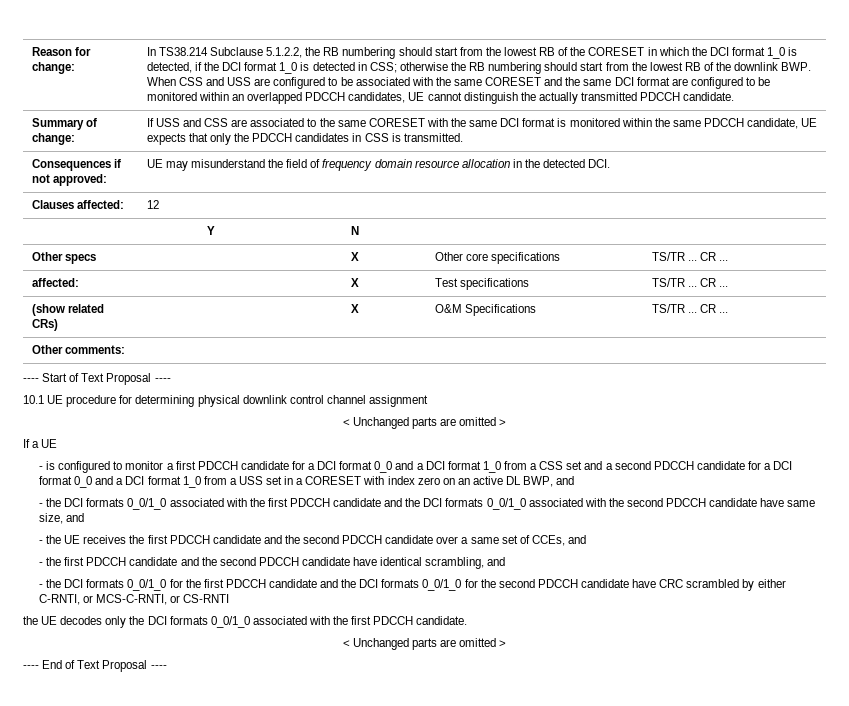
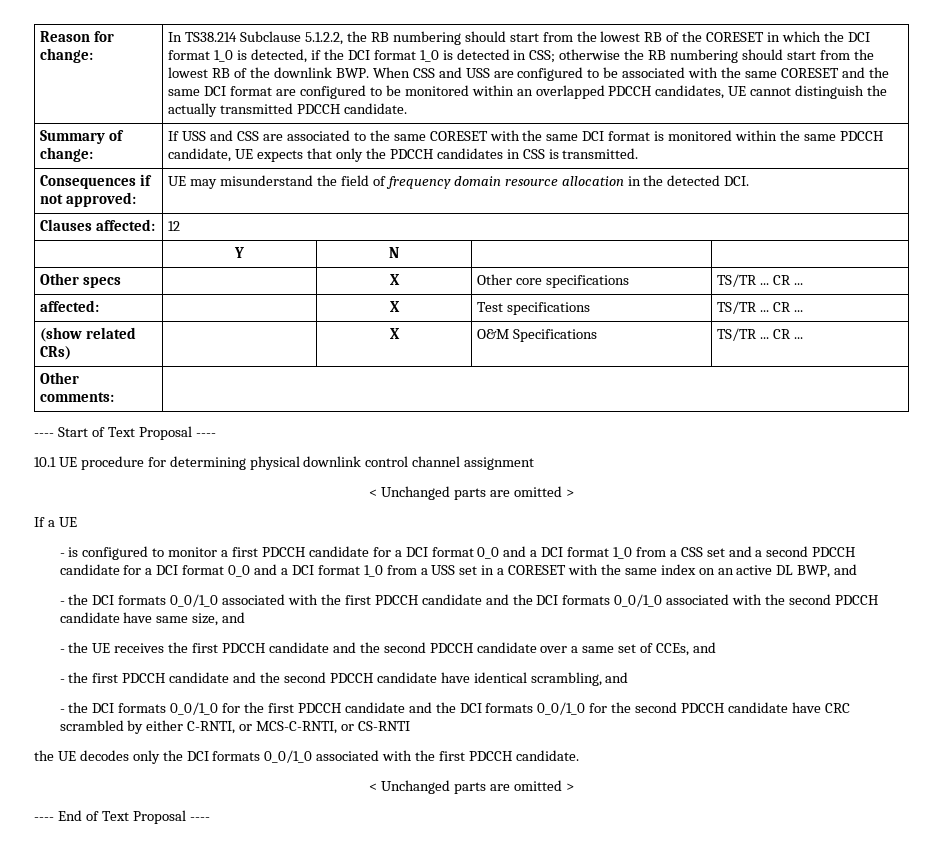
[387,476,440,485] index zero -> [600,564,696,575] the same index

